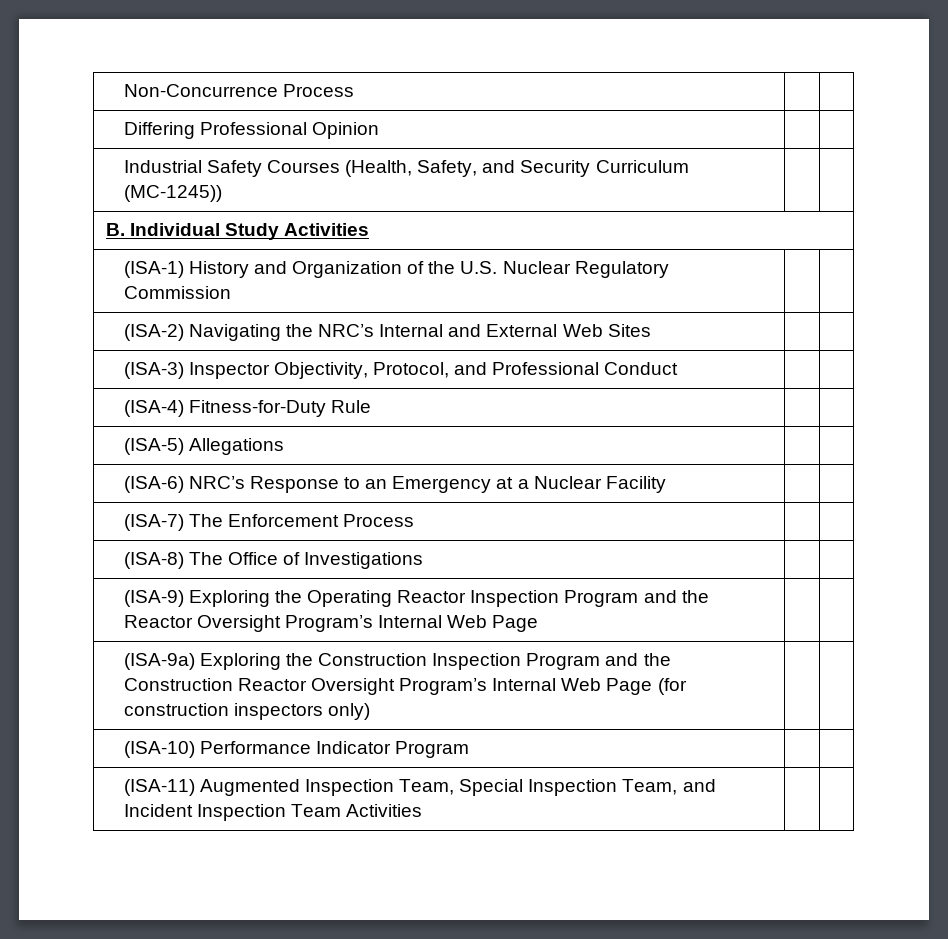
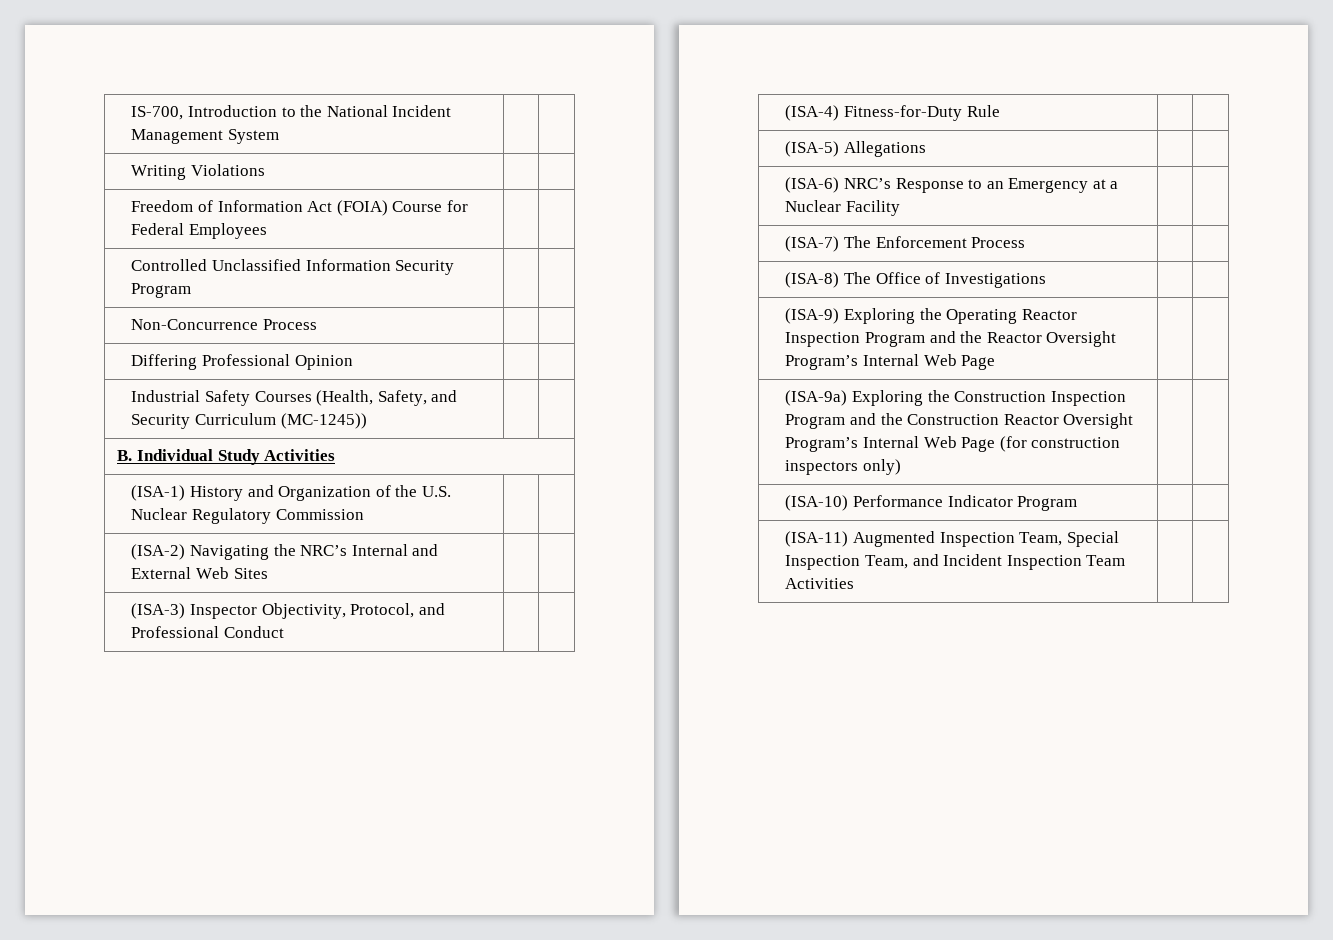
(123, 90) none -> [131,105,452,120] [131,129,279,144] [131,164,265,180] [131,200,468,216] [131,223,267,239] [131,259,455,275] [131,283,192,298] IS-700, Introduction to the National Incident Management System | | // Writing Violations | | // Freedom of Information Act (FOIA) Course for Federal Employees | | // Controlled Unclassified Information Security Program | | //

